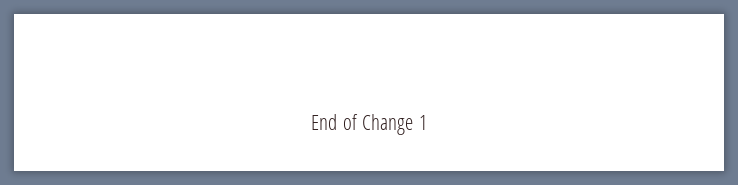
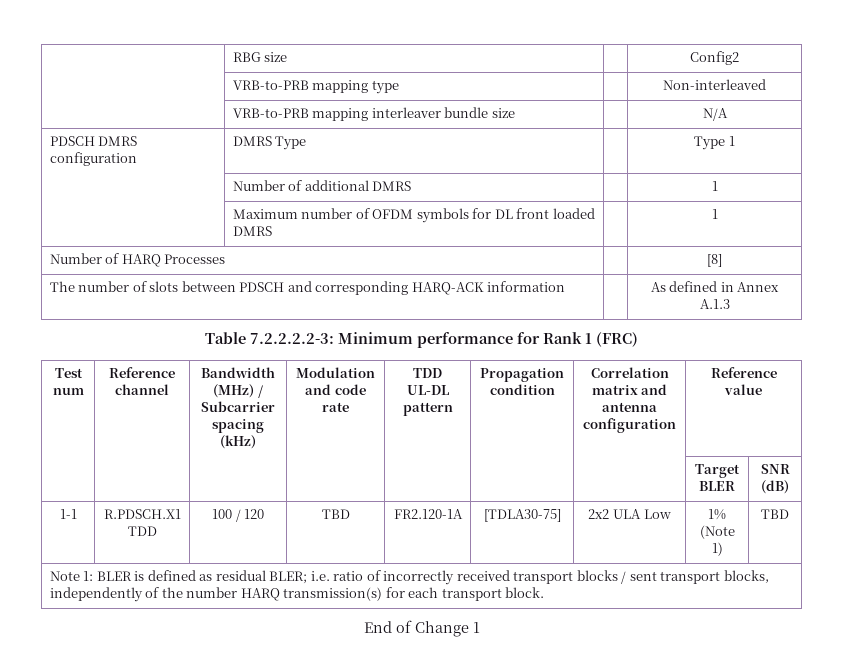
(310, 122) none -> [232,52,288,62] [690,51,739,65] [232,80,399,94] [663,79,766,90] [232,107,515,121] [702,108,728,121] [49,136,138,146] [49,152,137,166] [232,136,307,150] [694,136,735,150] [232,180,412,191] [711,181,718,191] [232,208,595,223] [232,226,272,236] [711,209,718,219] [49,253,226,267] [707,254,722,267] [49,281,566,295] [650,281,780,292] [699,299,730,309] [205,332,638,348] [54,368,83,378] [52,387,84,395] [109,367,175,378] [114,384,169,395] [201,367,275,378] [213,384,263,398] [201,401,275,412] [212,419,264,433] [220,435,256,449] [296,367,375,378] [305,384,366,395] [322,402,349,412] [413,368,442,378] [406,385,449,395] [402,402,453,416] [480,368,564,382] [489,384,555,395] [590,367,669,378] [591,384,668,395] [602,402,657,412] [583,418,676,433] [710,367,777,378] [724,384,762,395] [695,464,740,478] [699,481,735,491] [760,464,790,474] [761,480,789,494] [59,509,77,519] [103,509,181,519] [127,526,157,536] [211,509,265,522] [321,509,350,519] [393,509,463,519] [483,509,561,522] [588,509,671,519] [708,509,726,520] [699,525,735,539] [711,542,723,556] [761,509,789,519] [49,570,769,585] [49,587,545,602] | RBG size | | Config2 // | VRB-to-PRB mapping type | | Non-interleaved // | VRB-to-PRB mapping interleaver bundle size | | N/A // PDSCH DMRS configuration | DMRS Type | | Type 1 // | Number of additional DMRS | | 1 // | Maximum number of OFDM symbols for DL front loaded DMRS | | 1 // Number of HARQ Processes | | [8] // The number of slots between PDSCH and corresponding HARQ-ACK information | | As defined in Annex A.1.3 // Table 7.2.2.2.2-3: Minimum performance for Rank 1 (FRC) // Test num | Reference channel | Bandwidth (MHz) / Subcarrier spacing (kHz) | Modulation and code rate | TDD UL-DL pattern | Propagation condition | Correlation matrix and antenna configuration | Reference value // | | | | | | | Target BLER | SNR (dB) // 1-1 | R.PDSCH.X1 TDD | 100 / 120 | TBD | FR2.120-1A | [TDLA30-75] | 2x2 ULA Low | 1% (Note 1) | TBD // Note 1: BLER is defined as residual BLER; i.e. ratio of incorrectly received transport blocks / sent transport blocks, independently of the number HARQ transmission(s) for each transport block. //

